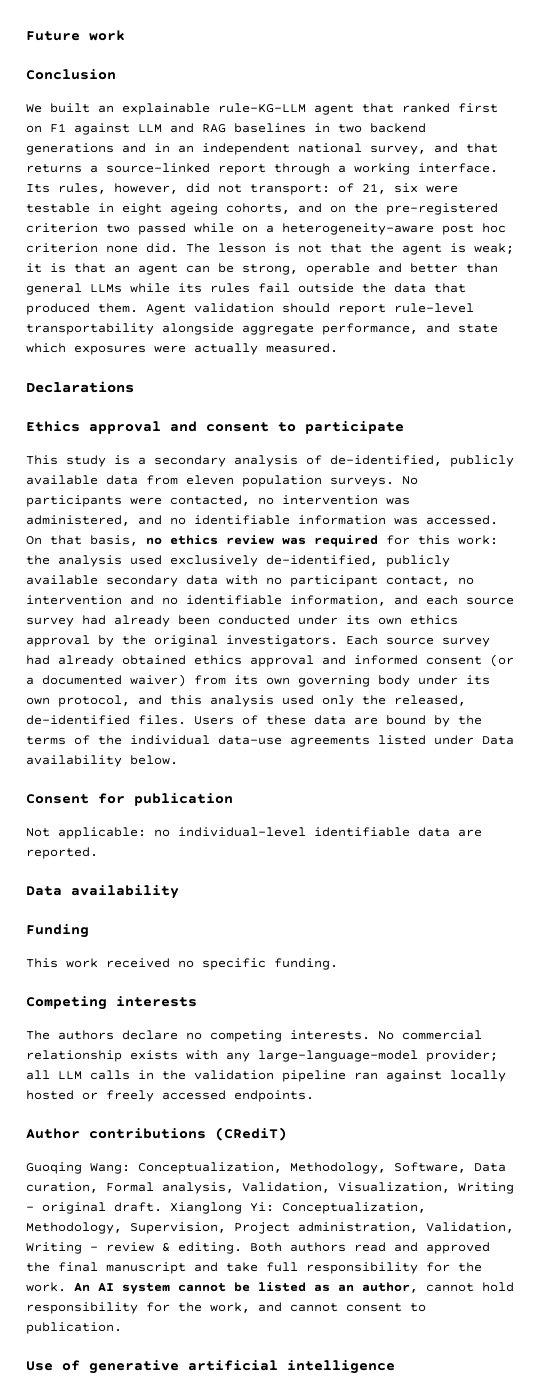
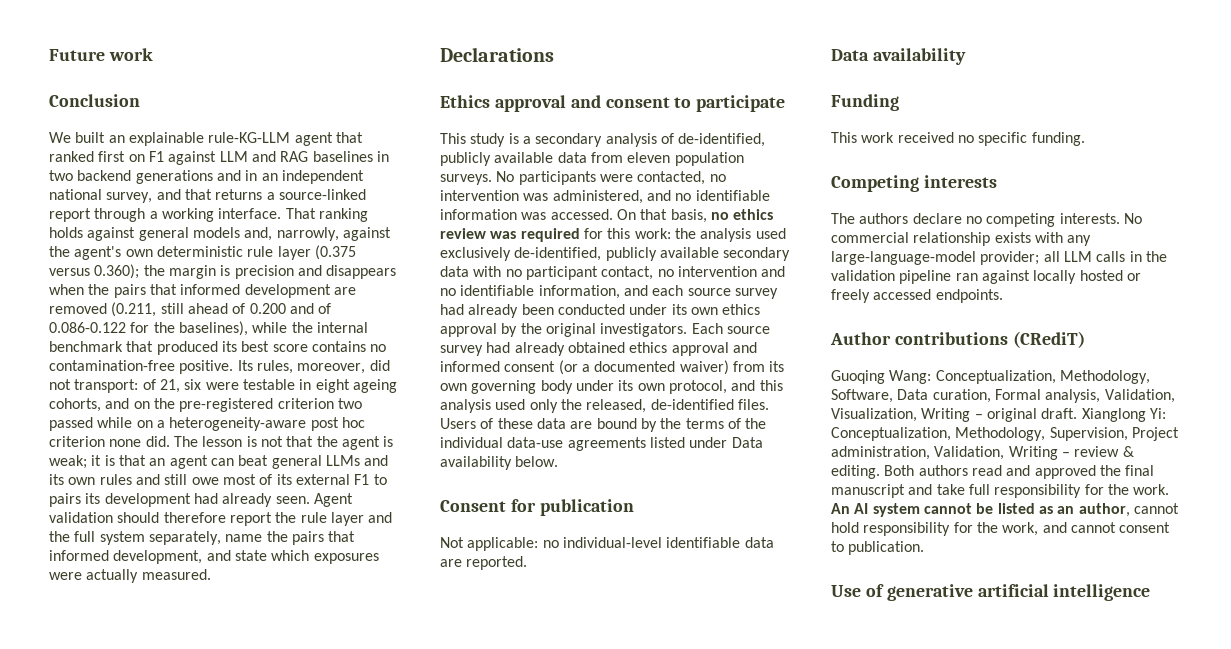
(498, 168) none -> [285,208,368,222] [49,227,391,241] [49,245,356,260] [49,264,397,279] [49,284,356,298] [49,302,332,317] [49,321,368,336] [49,341,387,355] [49,360,234,374] That ranking holds against general models and, narrowly, against the agent's own deterministic rule layer (0.375 versus 0.360); the margin is precision and disappears when the pairs that informed development are removed (0.211, still ahead of 0.200 and of 0.086-0.122 for the baselines), while the internal benchmark that produced its best score contains no contamination-free positive.
[114,183,178,194] however, -> [297,363,366,374] moreover,
[218,263,498,275] [26,283,466,295] [26,303,474,315] [26,323,418,335] be strong, operable and better than general LLMs while its rules fail outside the data that produced them. Agent validation should report rule-level transportability alongside aggregate performance, -> [238,455,389,469] [49,474,387,485] [49,493,353,507] [49,512,393,526] [49,531,356,545] [49,550,203,564] beat general LLMs and its own rules and still owe most of its external F1 to pairs its development had already seen. Agent validation should therefore report the rule layer and the full system separately, name the pairs that informed development,

